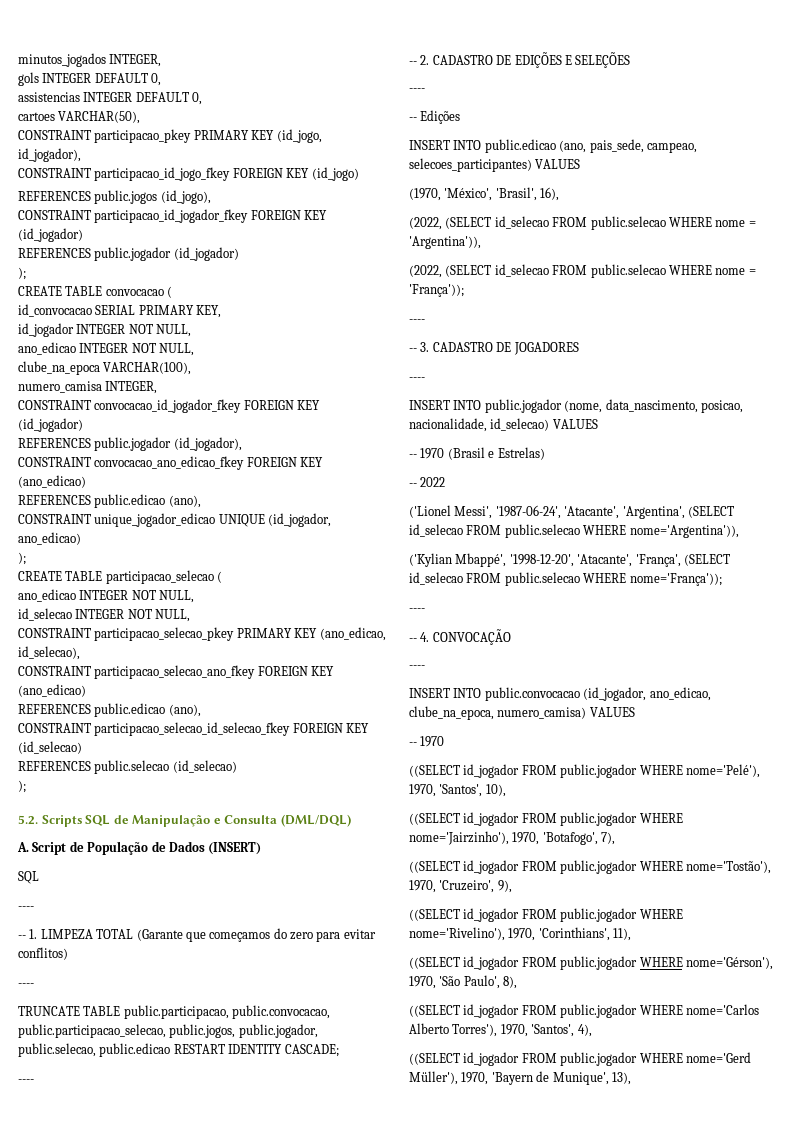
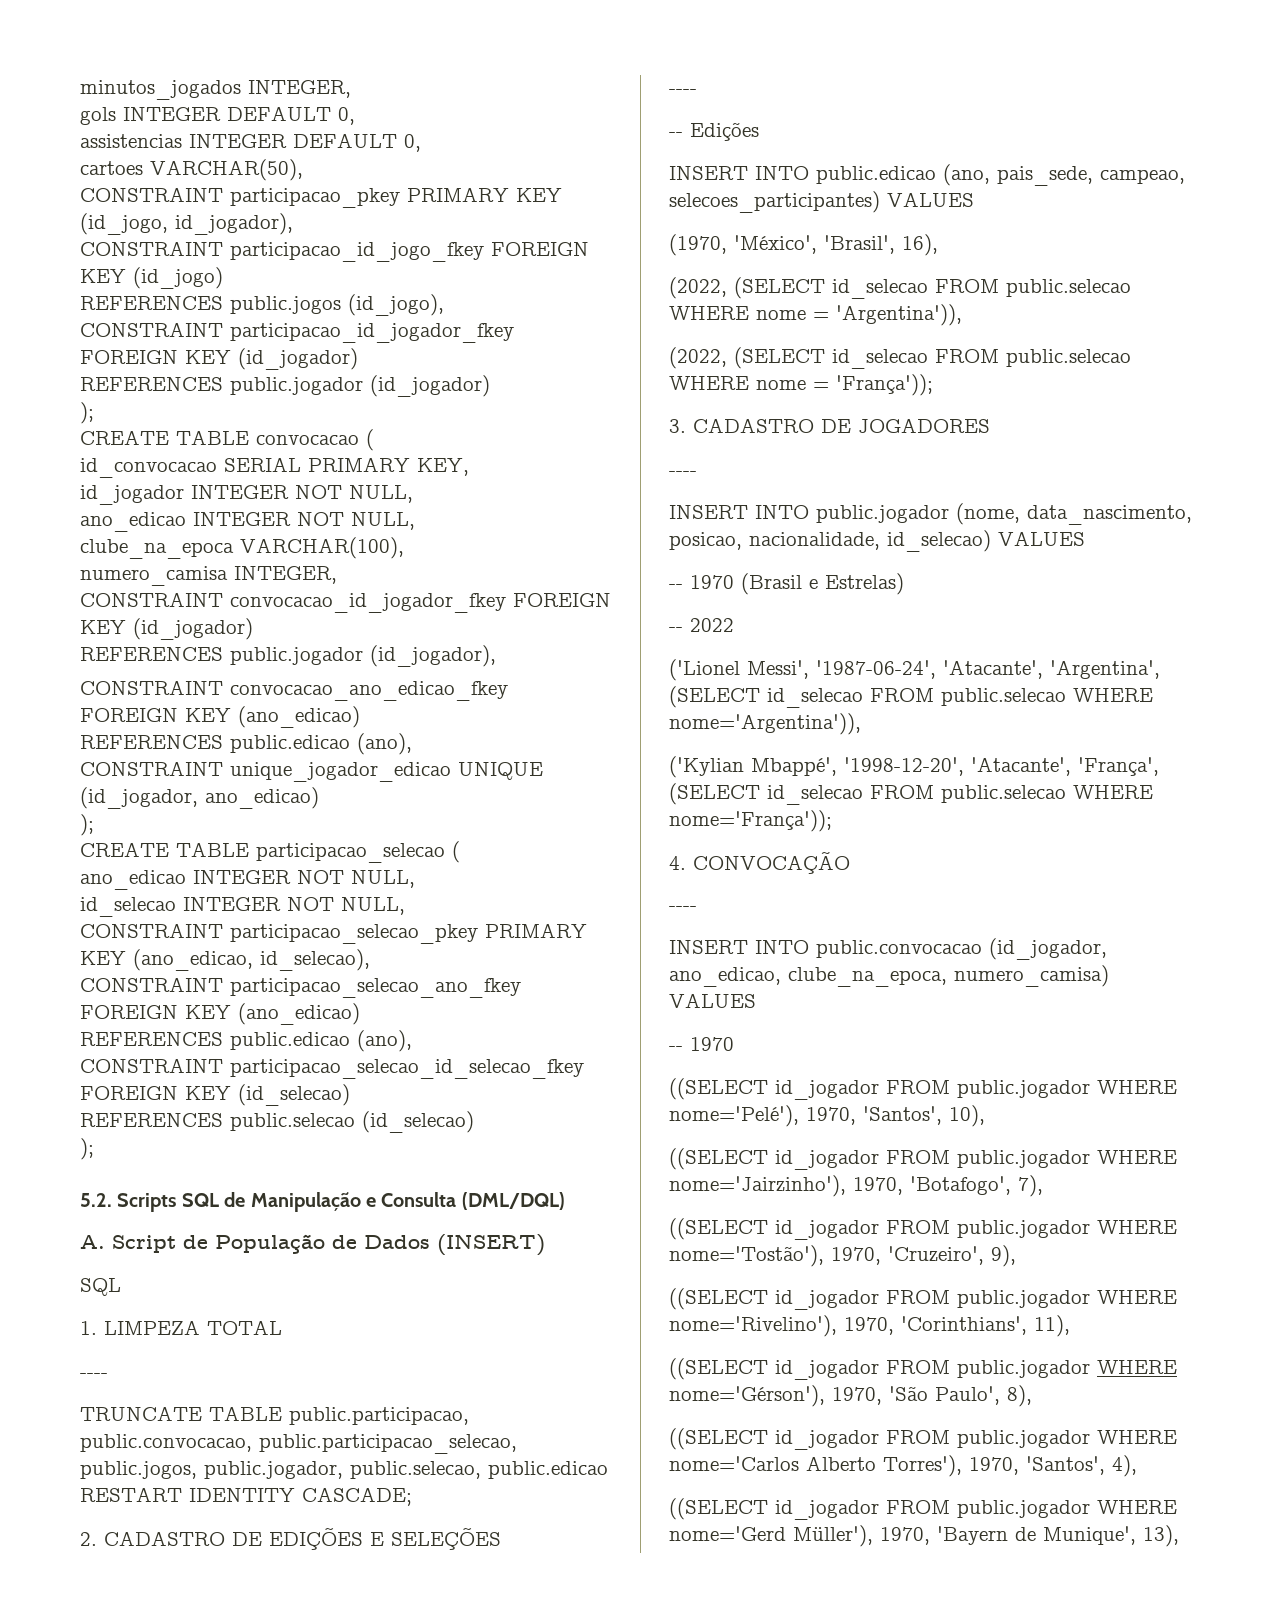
[18,906,34,910] [18,935,26,939] ---- // -- -> (121, 1287) none
[136,928,376,942] [18,947,68,960] (Garante que começamos do zero para evitar conflitos) -> (282, 1327) none
[18,1079,34,1083] [409,61,417,65] ---- // -- -> (412, 1496) none
[409,319,425,323] [409,348,417,352] ---- // -- -> (933, 385) none
[409,608,425,612] [409,638,417,642] ---- // -- -> (832, 821) none

